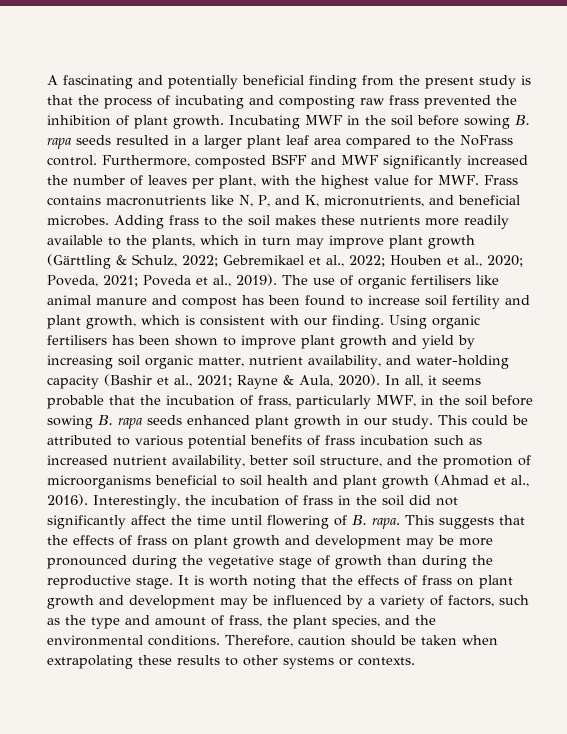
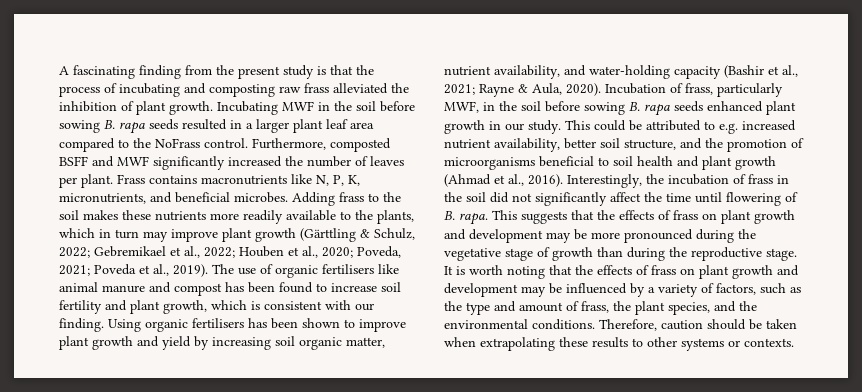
[138,75,304,89] and potentially beneficial -> (135, 72) none
[424,95,491,109] prevented -> [333,83,388,94] alleviated
[219,175,479,189] plant, with the highest value for MWF. -> [81,174,113,188] plant.
[274,195,300,205] and -> (344, 180) none
[385,375,481,387] [47,395,235,409] In all, it seems probable that the incubation -> [605,83,666,94] Incubation
[135,435,482,449] various potential benefits of frass incubation such as -> [719,123,738,134] e.g.

